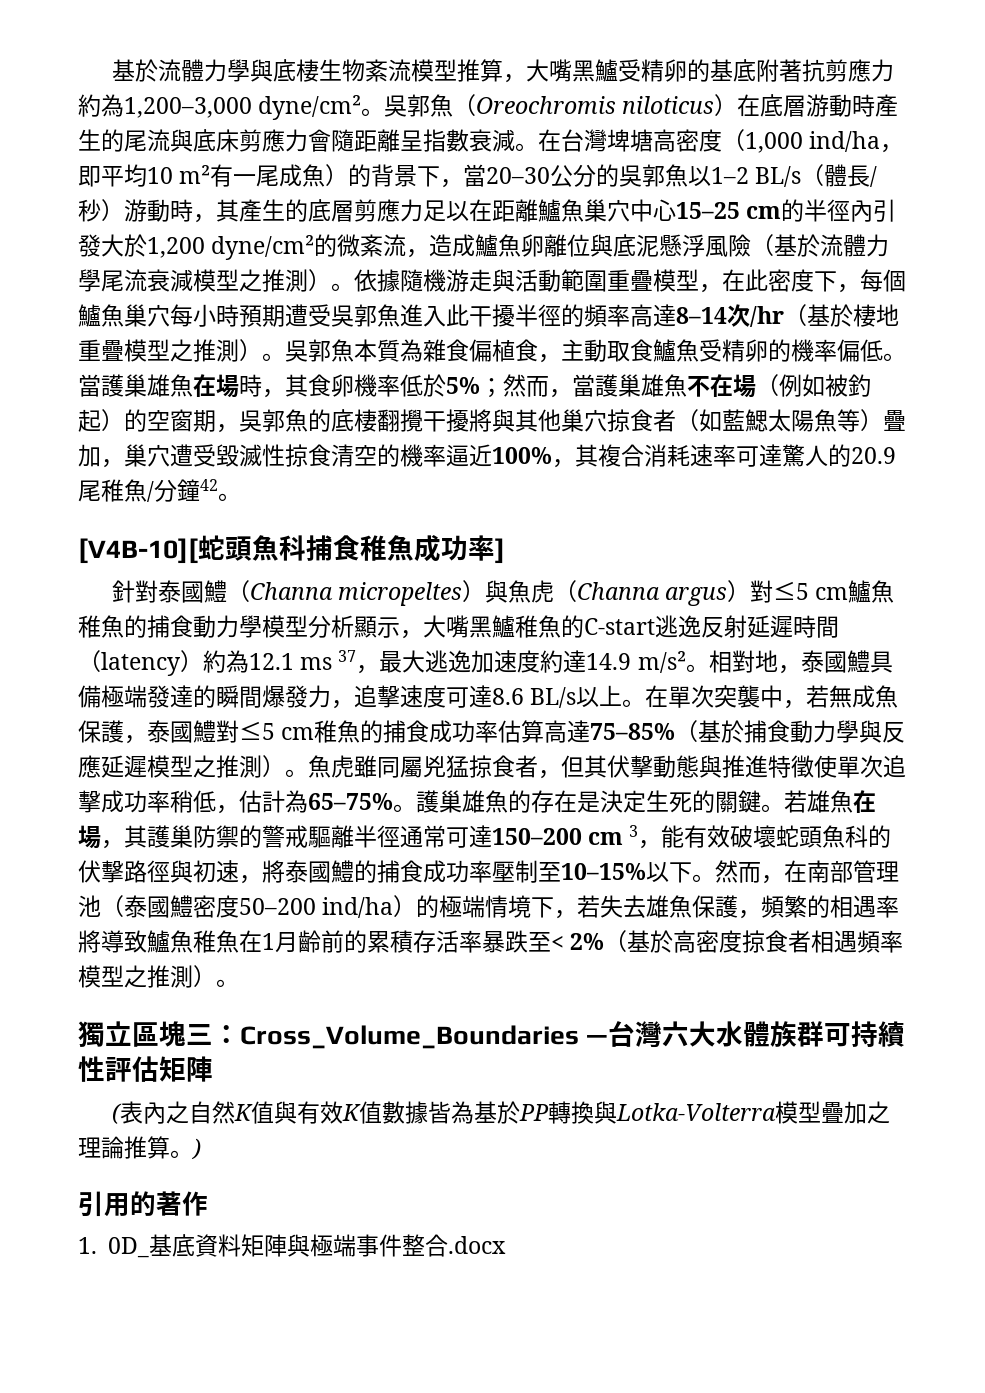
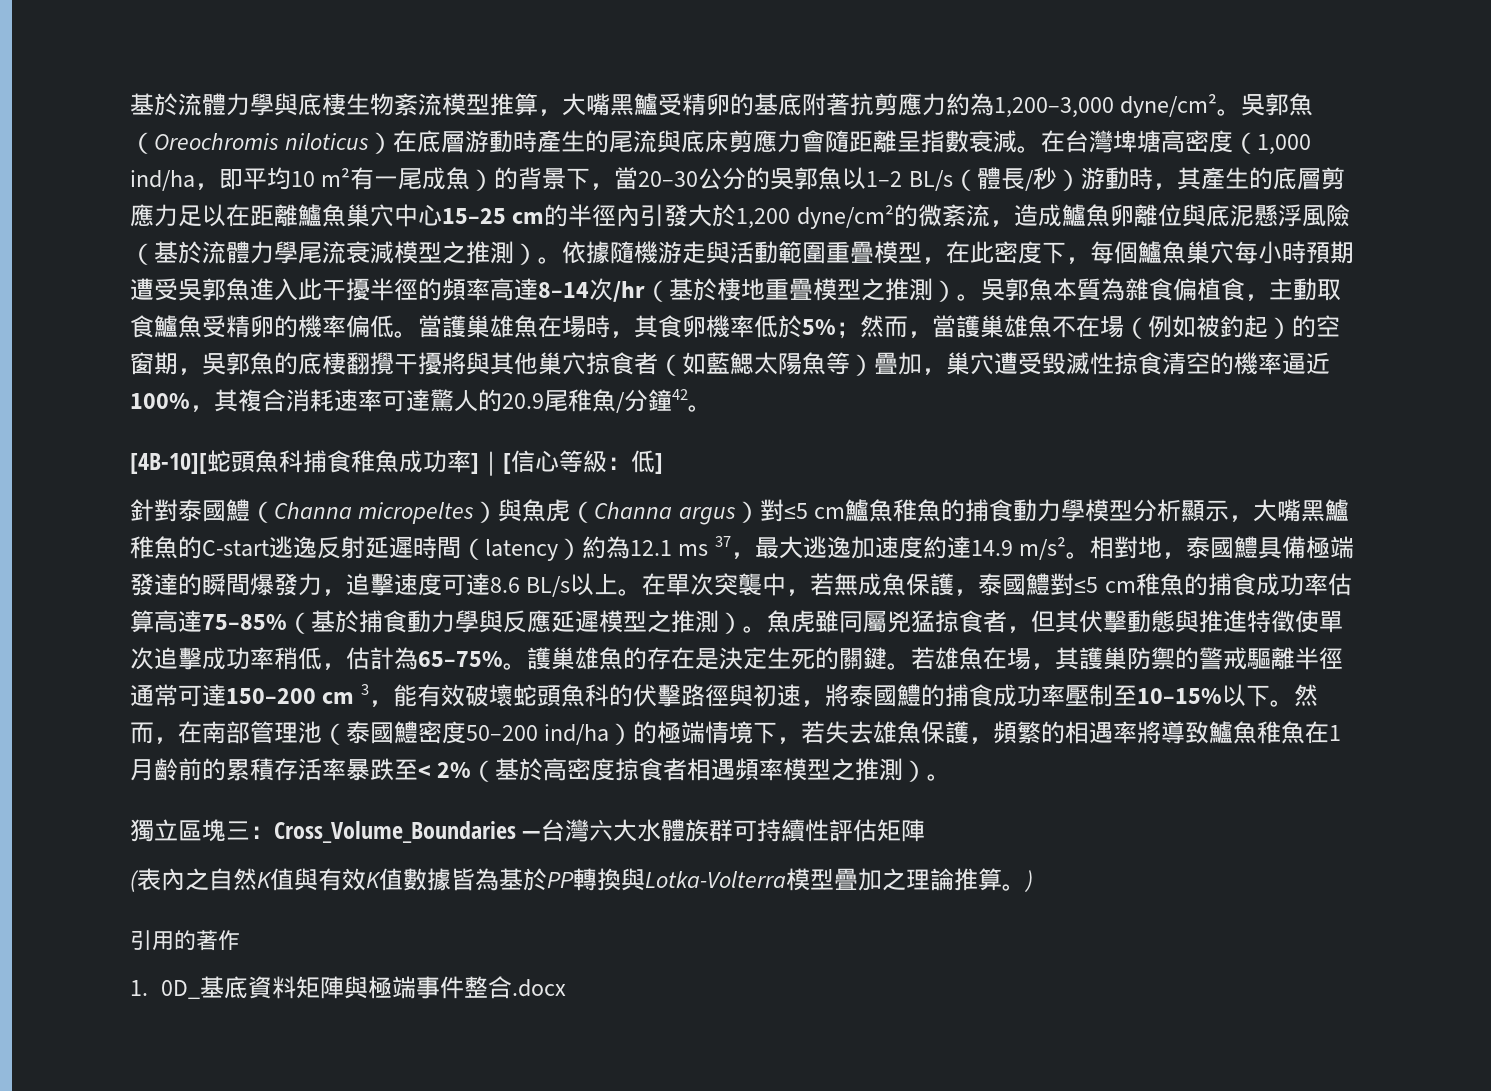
[78,538,198,564] [V4B-10][ -> [130,453,207,474] [4B-10][
(505, 551) none -> [479,450,663,476] ｜[信心等級：低]

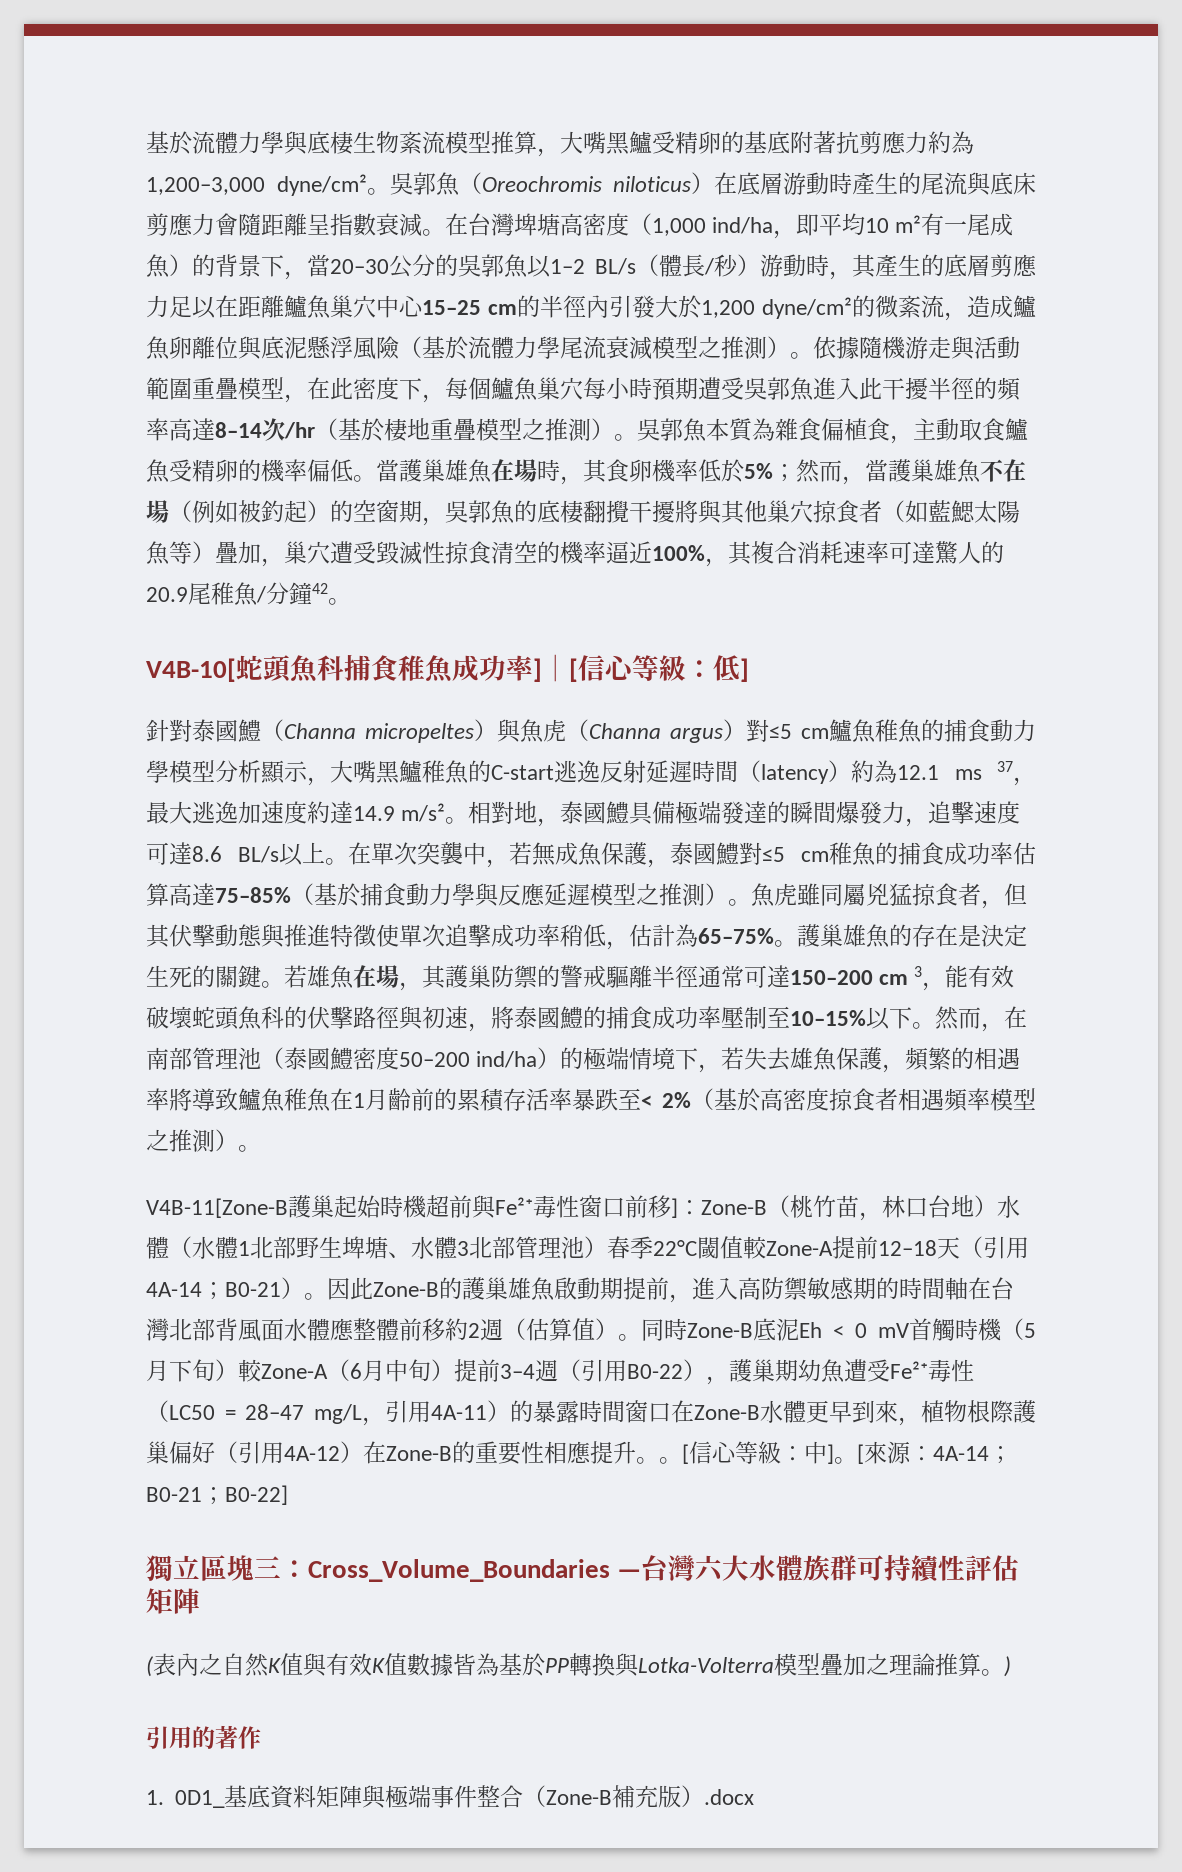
[130,453,207,474] [4B-10][ -> [146,658,236,682] V4B-10[
(952, 777) none -> [146,1195,1020,1221] [146,1236,1029,1259] [146,1277,1014,1303] [146,1318,1036,1341] [146,1359,974,1385] [146,1400,1036,1426] [146,1441,1012,1465] [146,1485,288,1505] // V4B-11[Zone-B護巢起始時機超前與Fe²⁺毒性窗口前移]：Zone-B（桃竹苗，林口台地）水體（水體1北部野生埤塘、水體3北部管理池）春季22°C閾值較Zone-A提前12–18天（引用4A-14；B0-21）。因此Zone-B的護巢雄魚啟動期提前，進入高防禦敏感期的時間軸在台灣北部背風面水體應整體前移約2週（估算值）。同時Zone-B底泥Eh < 0 mV首觸時機（5月下旬）較Zone-A（6月中旬）提前3–4週（引用B0-22），護巢期幼魚遭受Fe²⁺毒性（LC50 = 28–47 mg/L，引用4A-11）的暴露時間窗口在Zone-B水體更早到來，植物根際護巢偏好（引用4A-12）在Zone-B的重要性相應提升。。[信心等級：中]。[來源：4A-14；B0-21；B0-22]
[160,980,200,999] 0D_ -> [175,1790,226,1808] 0D1_
(512, 987) none -> [523,1785,705,1808] （Zone-B補充版）

